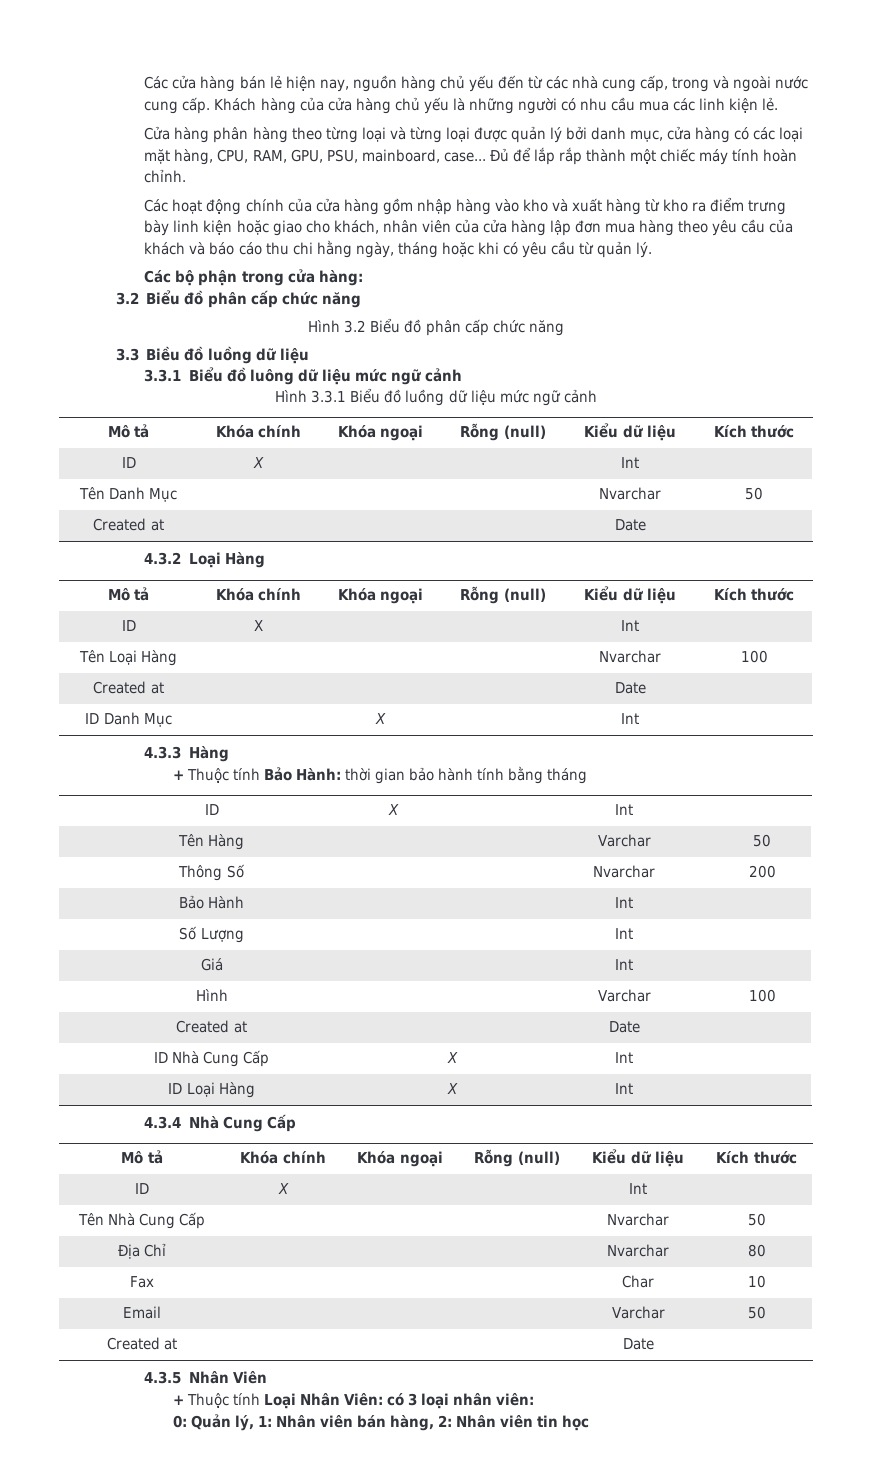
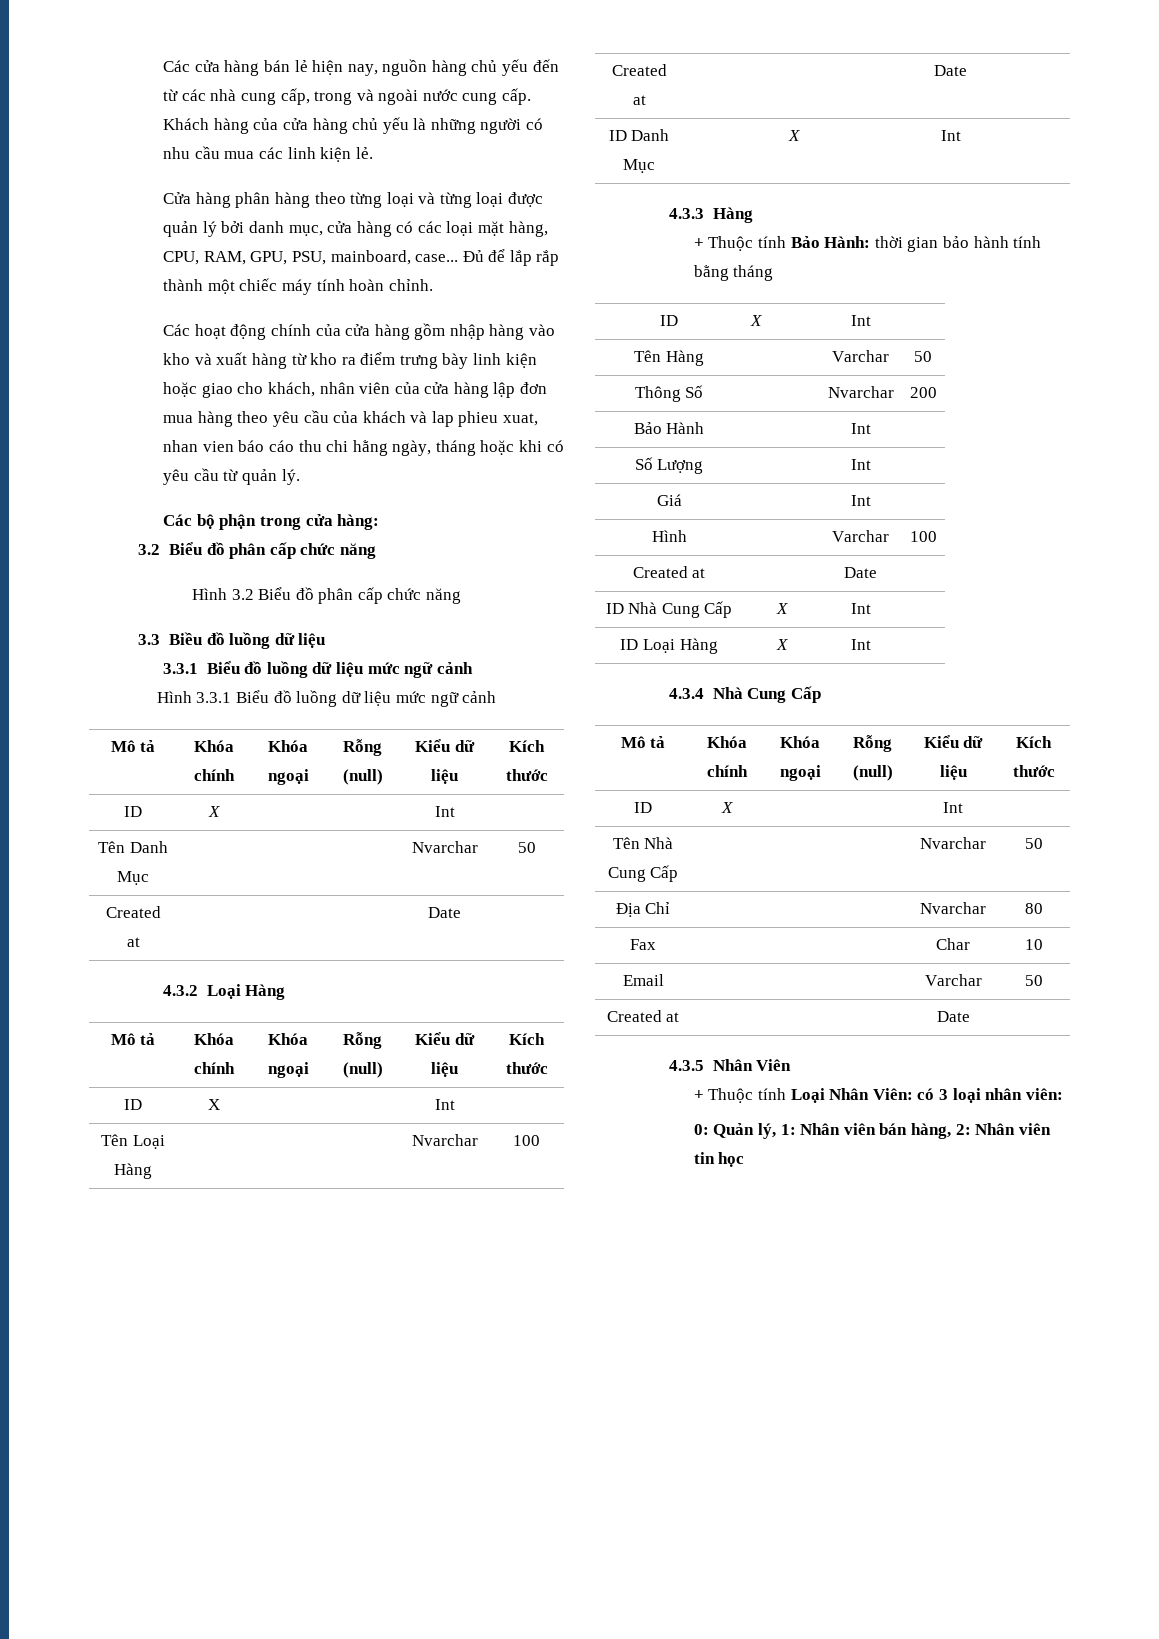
(206, 248) none -> [431,411,539,427] [163,440,234,452] lap phieu xuat, nhan vien
[249,369,294,385] luông -> [266,661,308,678] luồng

